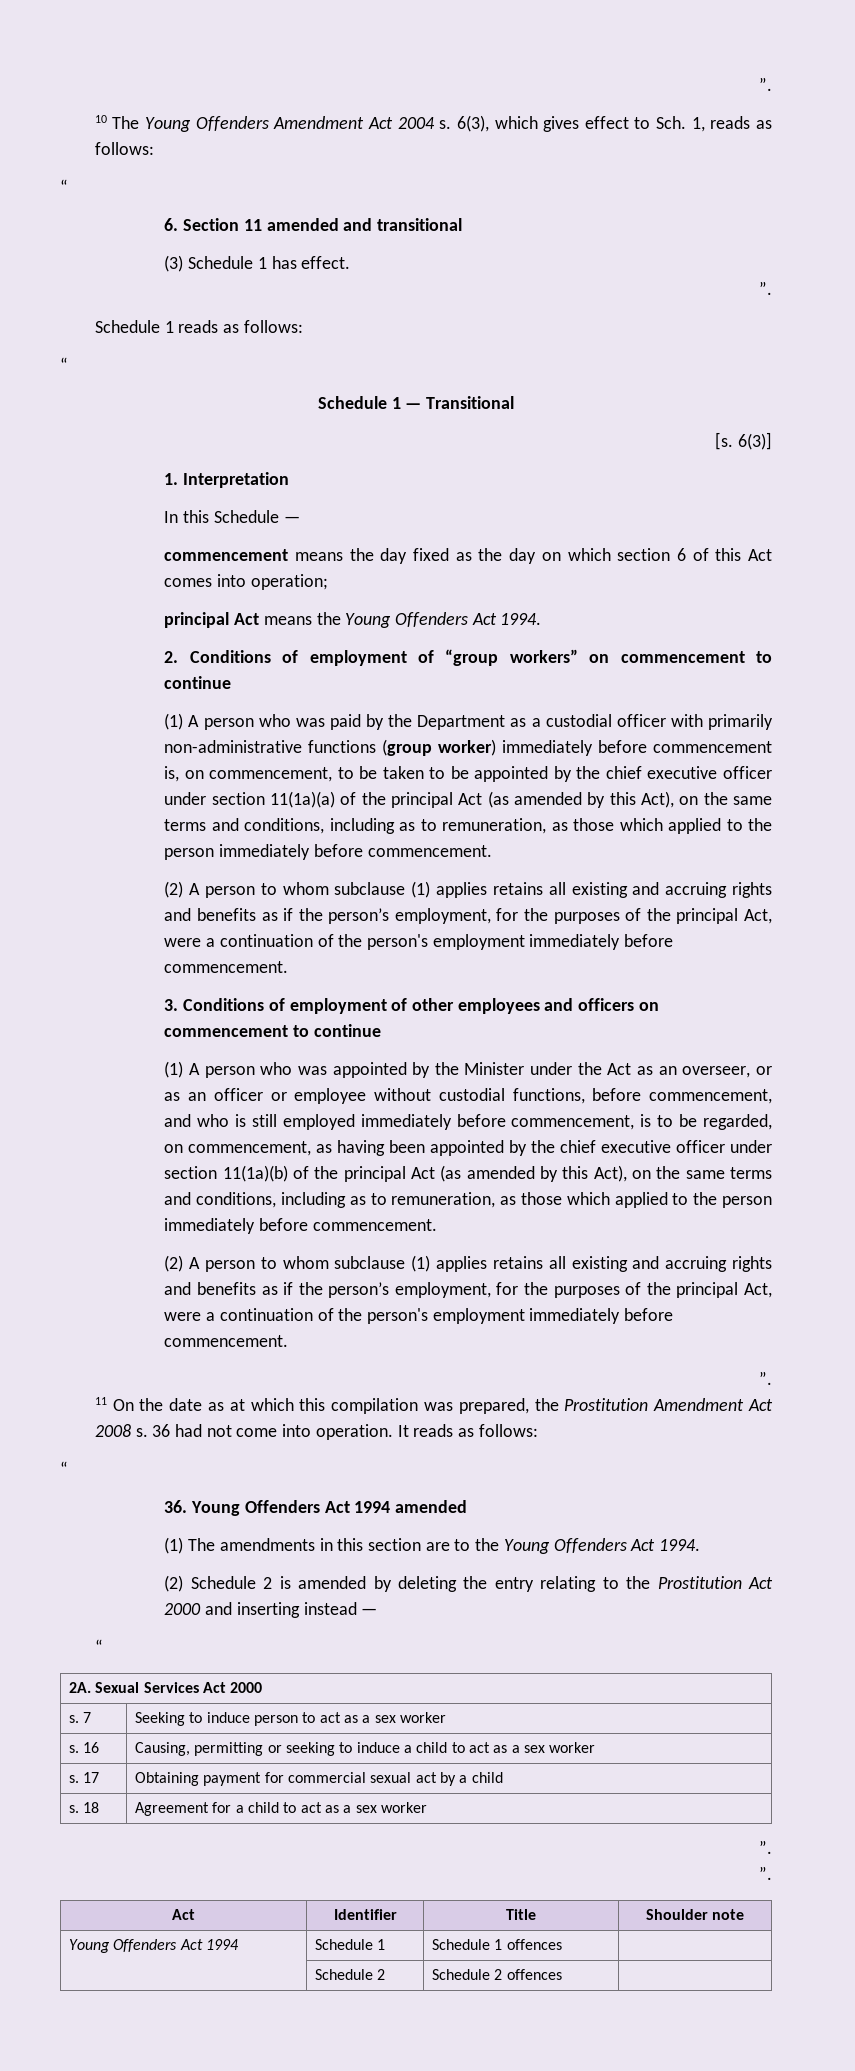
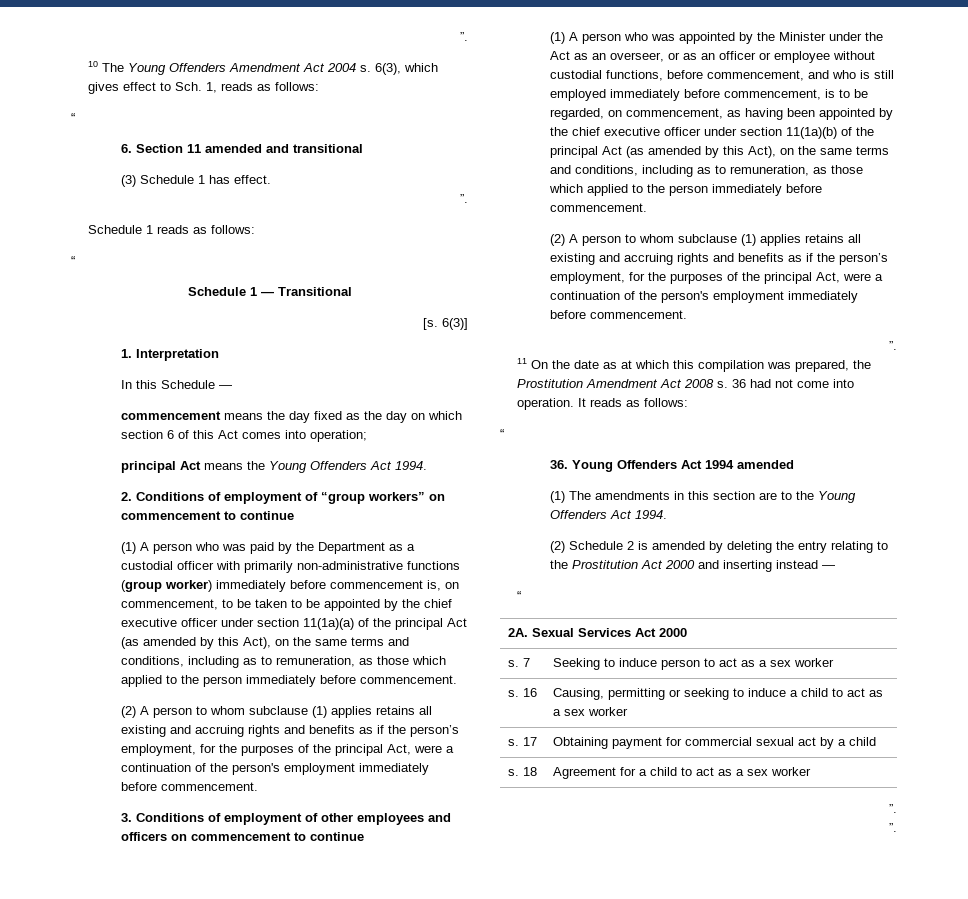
[172,1909,195,1920] [333,1909,397,1920] [506,1909,536,1920] [645,1909,745,1920] [69,1939,240,1953] [315,1939,386,1950] [432,1939,562,1950] [315,1969,386,1980] [432,1969,562,1980] // Act | Identifier | Title | Shoulder note // Young Offenders Act 1994 | Schedule 1 | Schedule 1 offences | // | Schedule 2 | Schedule 2 offences | -> (897, 827) none

